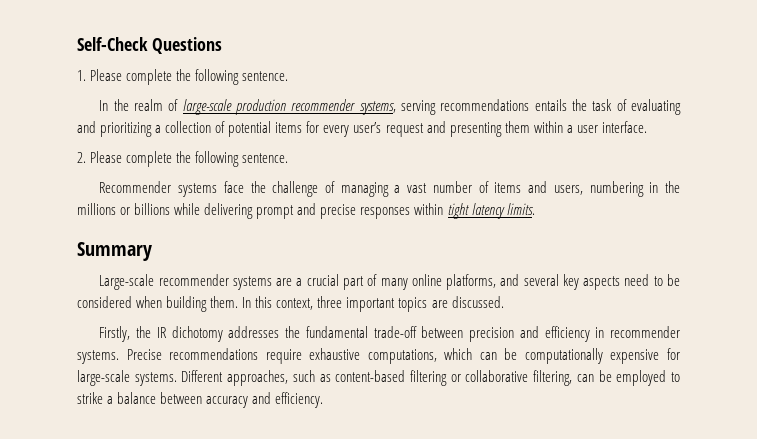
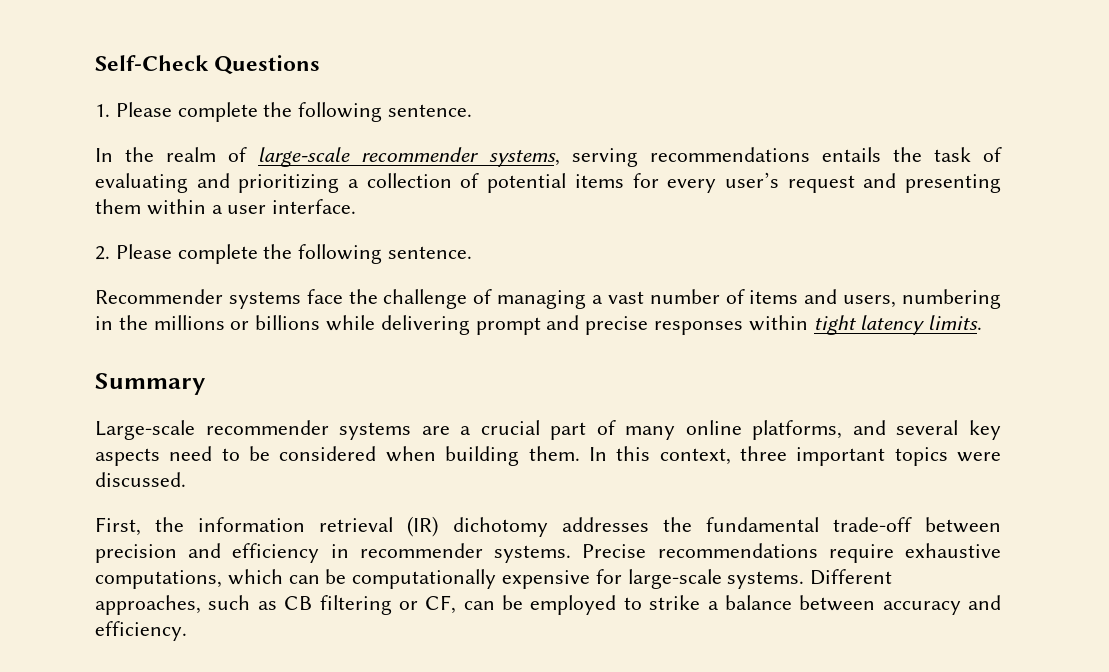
[235,99,287,115] production -> (351, 157) none
[431,300,448,308] are -> [957,452,1002,462] were
[99,326,167,342] Firstly, the IR -> [95,516,439,537] First, the information retrieval (IR)
[335,370,406,382] content-based -> [284,596,313,610] CB
[465,370,573,386] collaborative filtering, -> [425,595,457,614] CF,

